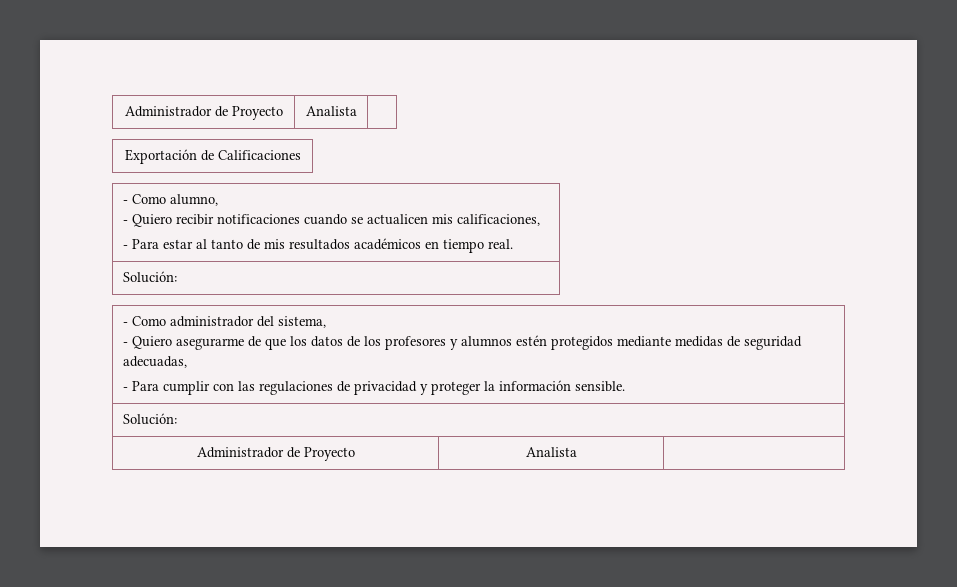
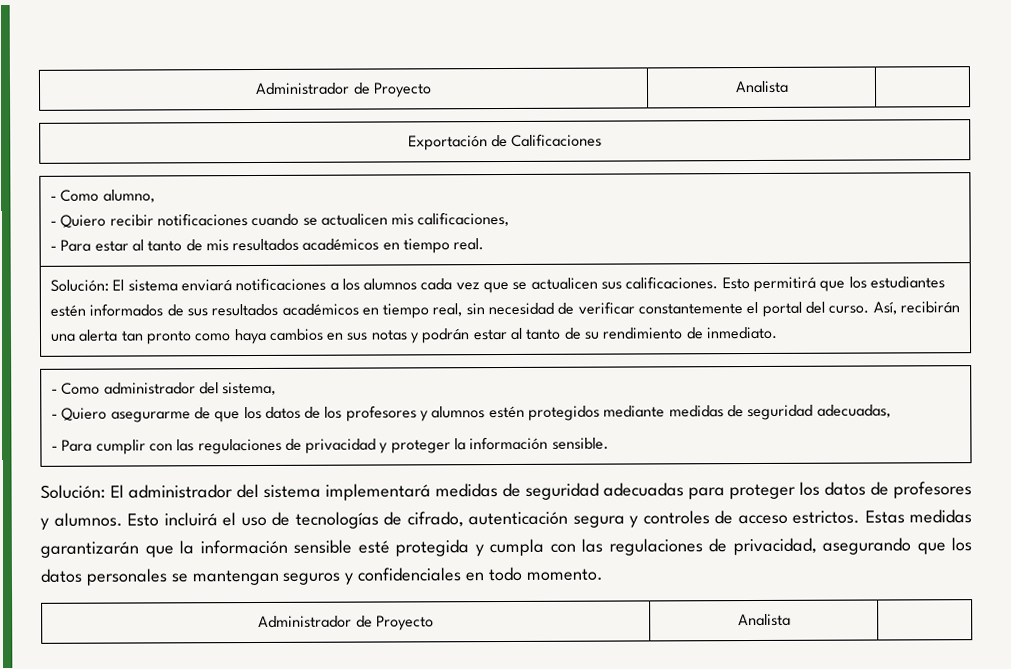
(177, 277) none -> [112,276,946,294] [49,301,961,319] [49,326,779,345] El sistema enviará notificaciones a los alumnos cada vez que se actualicen sus calificaciones. Esto permitirá que los estudiantes estén informados de sus resultados académicos en tiempo real, sin necesidad de verificar constantemente el portal del curso. Así, recibirán una alerta tan pronto como haya cambios en sus notas y podrán estar al tanto de su rendimiento de inmediato.
[122,413,177,425] // Solución: -> [40,481,972,501] [40,509,972,530] [40,537,972,558] [40,566,603,586] // Solución: El administrador del sistema implementará medidas de seguridad adecuadas para proteger los datos de profesores y alumnos. Esto incluirá el uso de tecnologías de cifrado, autenticación segura y controles de acceso estrictos. Estas medidas garantizarán que la información sensible esté protegida y cumpla con las regulaciones de privacidad, asegurando que los datos personales se mantengan seguros y confidenciales en todo momento.

